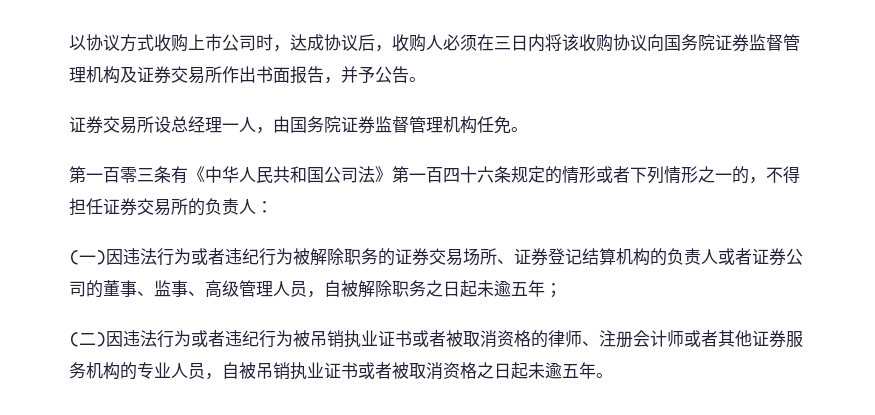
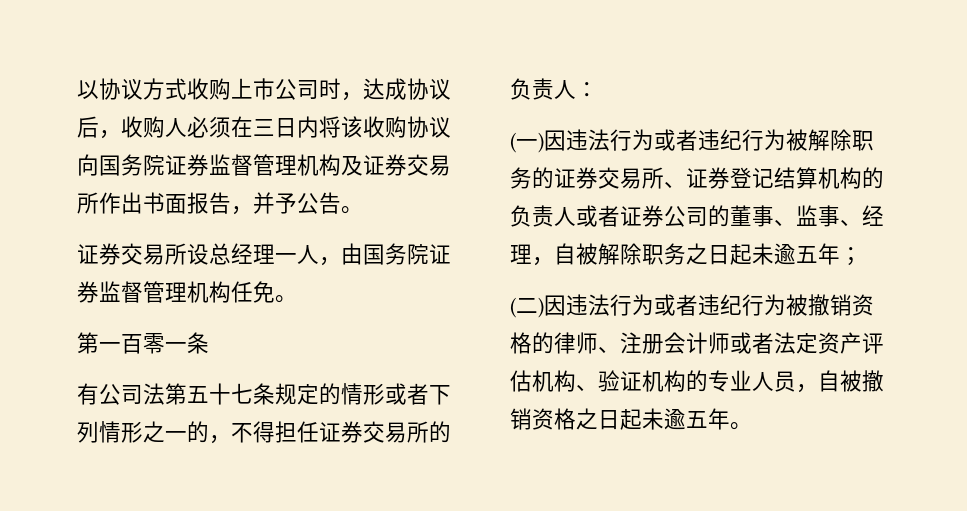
[137,166,494,184] 三条有《中华人民共和国公司法》第一百四十六 -> [165,332,209,354] [77,383,253,405] 一条 // 有公司法第五十七
[463,248,480,266] 场 -> (642, 178) none
[205,280,307,298] 高级管理人员 -> [862,205,884,226] [510,244,532,264] 经理
[310,330,497,348] 吊销执业证书或者被取消 -> [808,294,852,316] 撤销
[718,330,803,348] [69,362,86,379] 其他证券服务 -> [774,332,884,354] [510,370,642,392] 法定资产评估机构、验证
[256,362,443,380] 吊销执业证书或者被取消 -> [862,370,884,392] [510,408,532,430] 撤销

